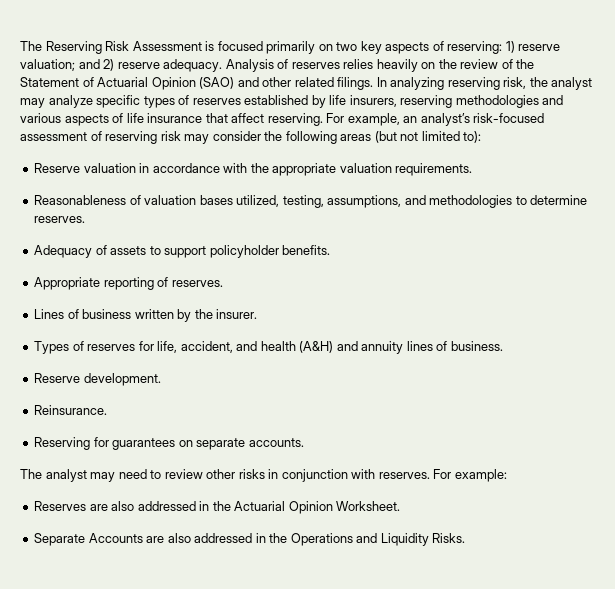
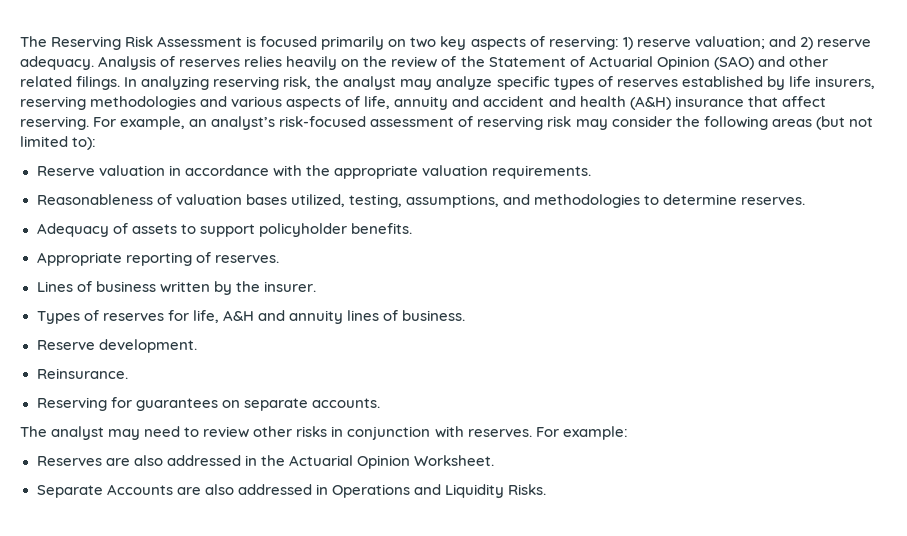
[126,113,144,123] life -> [364,96,671,110] life, annuity and accident and health (A&H)
[180,341,334,353] accident, and health (A&H) -> [222,310,254,321] A&H
[269,533,288,543] the -> (328, 489) none

